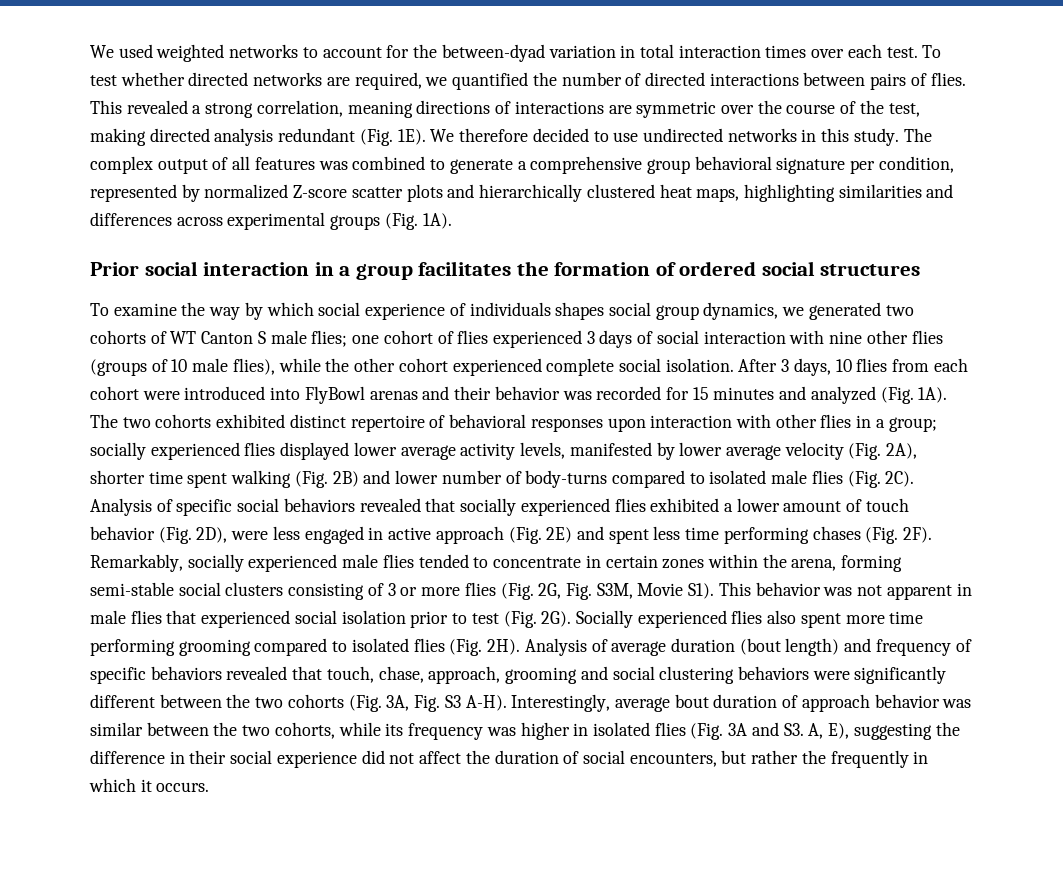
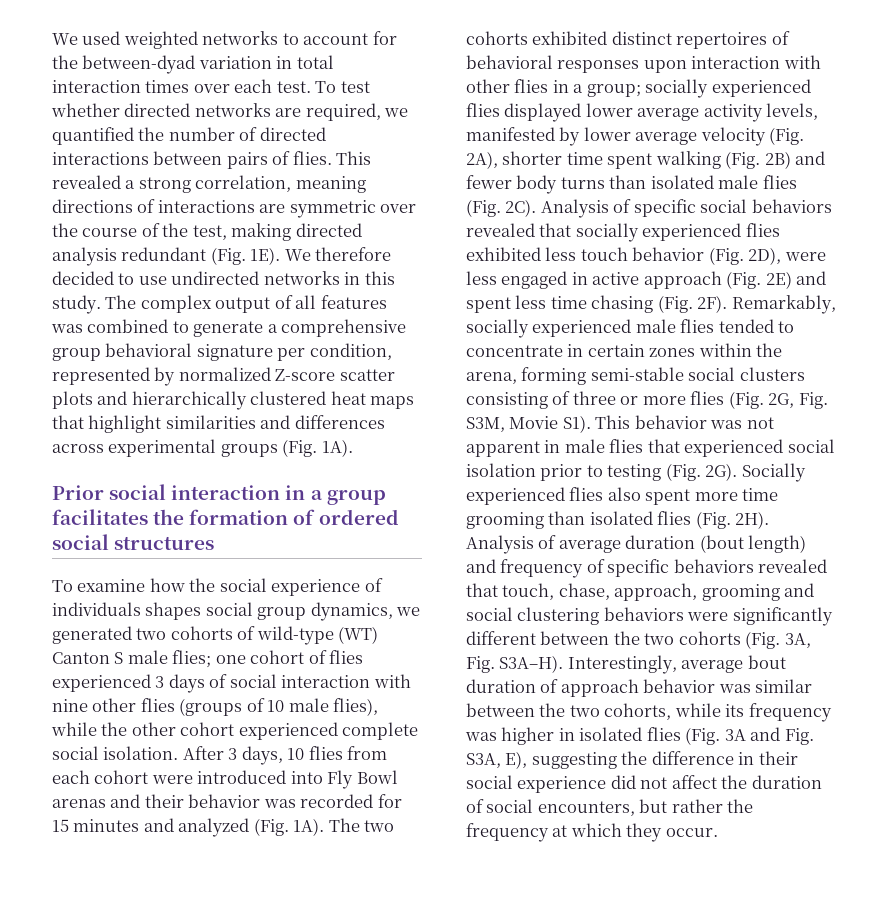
[696,184,835,202] maps, highlighting -> [370,396,415,409] [52,415,162,433] maps that highlight
[181,302,314,320] the way by which -> [149,578,216,592] how the
[170,331,197,344] WT -> [256,626,379,645] wild-type (WT)
[304,386,365,404] FlyBowl -> [327,770,398,789] Fly Bowl
[350,415,425,432] repertoire -> [676,32,768,49] repertoires
[395,470,705,488] lower number of body-turns compared to -> [466,175,647,194] fewer body turns than
[723,498,863,512] a lower amount of -> [545,247,577,261] less
[723,526,861,544] performing chases -> [591,295,654,313] chasing
[387,583,396,596] 3 -> [572,391,616,405] three
[471,613,499,624] test -> [607,464,662,481] testing
[90,638,348,656] performing grooming compared to -> [466,511,586,529] grooming than
[444,695,507,711] S3 A-H). -> [499,655,564,673] S3A–H).
[783,723,824,739] S3. A, -> [784,728,814,745] [466,753,501,768] Fig. S3A,
[830,750,929,768] [89,778,210,792] frequently in which it occurs. -> [466,823,718,842] frequency at which they occur.

